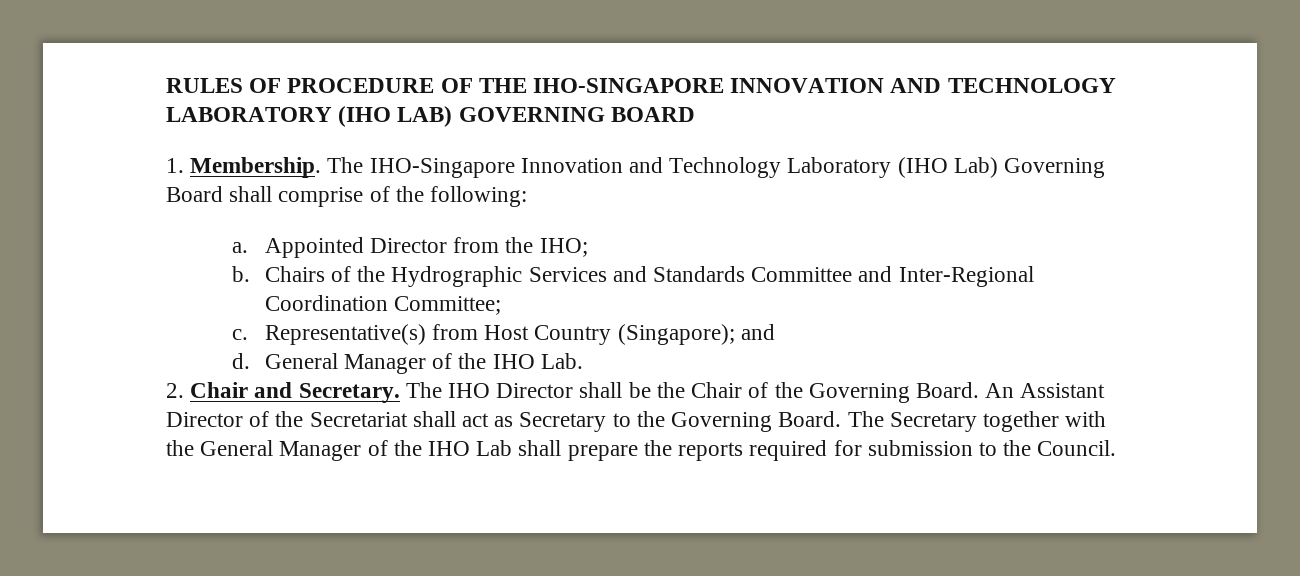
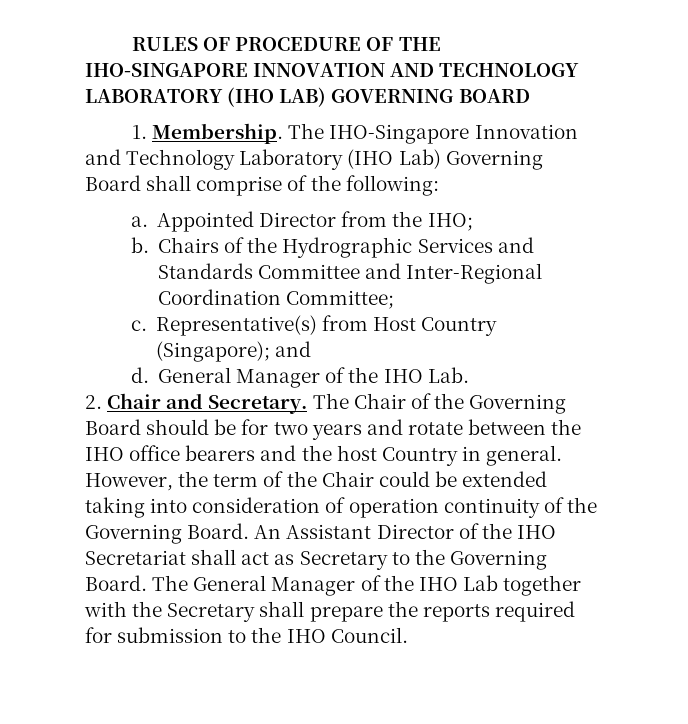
[448,382,743,398] IHO Director shall be the Chair -> [353,393,567,414] [85,419,582,440] [85,445,563,466] [85,471,548,491] [85,497,540,518] Chair of the Governing Board should be for two years and rotate between the IHO office bearers and the host Country in general. However, the term of the Chair could be extended taking into consideration of operation continuity
(304, 419) none -> [516,525,556,539] IHO
[889,411,1107,432] [166,440,194,456] Secretary together with the -> (189, 583) none
(513, 448) none -> [503,575,582,596] [84,601,256,622] together with the Secretary
(1032, 448) none -> [286,629,326,643] IHO

